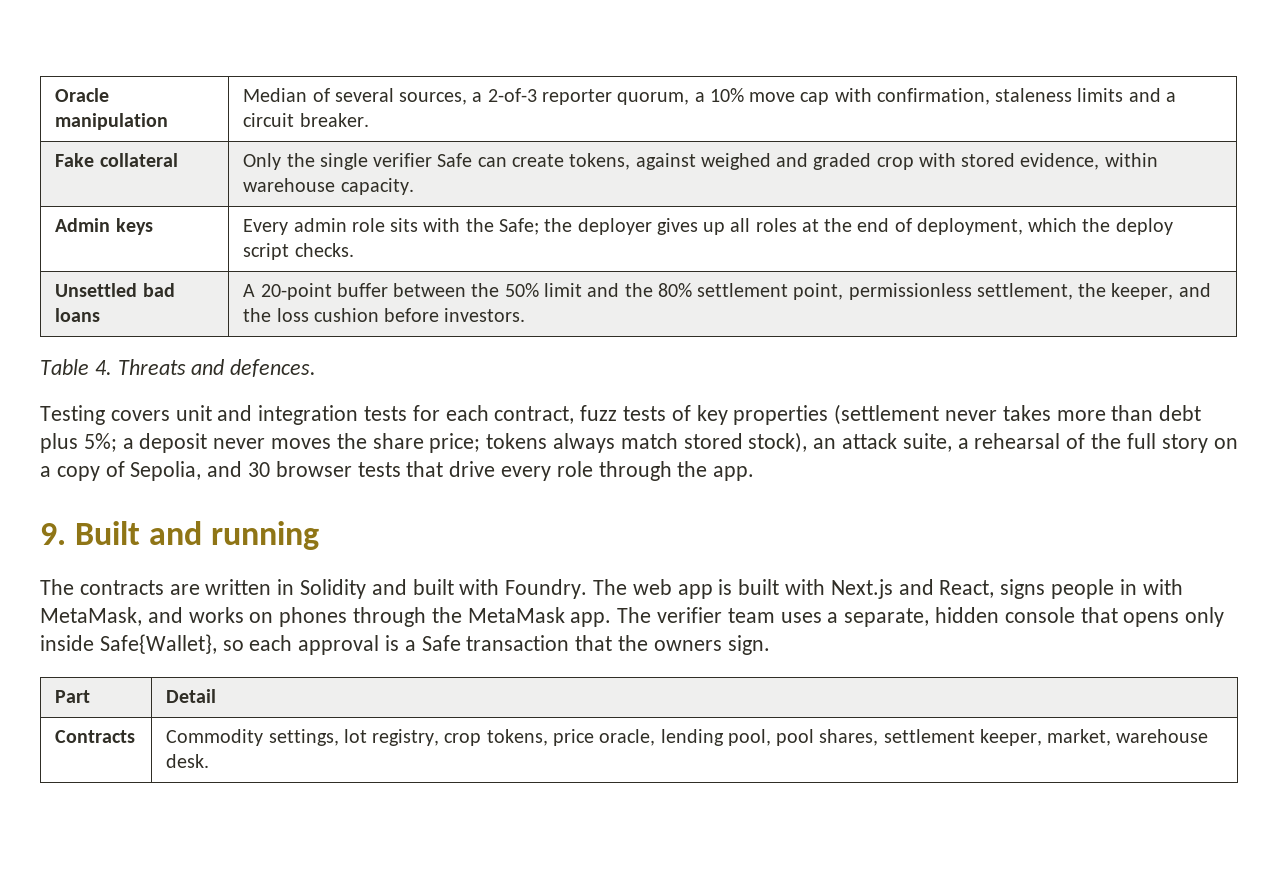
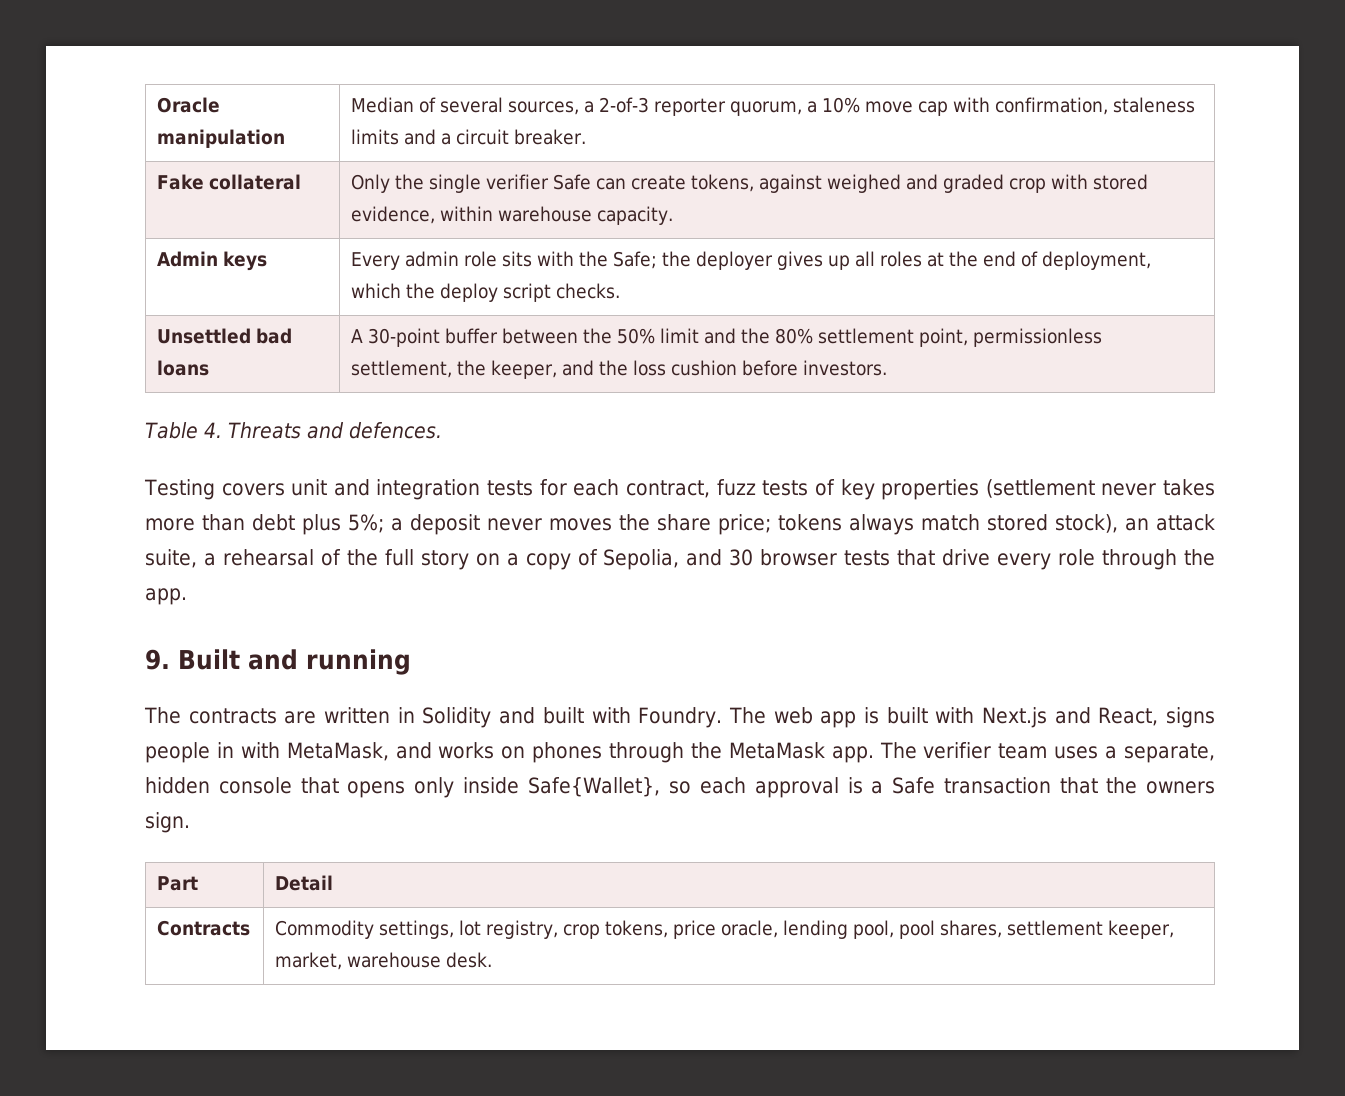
[260,283,332,300] 20-point -> [368,328,441,347] 30-point

